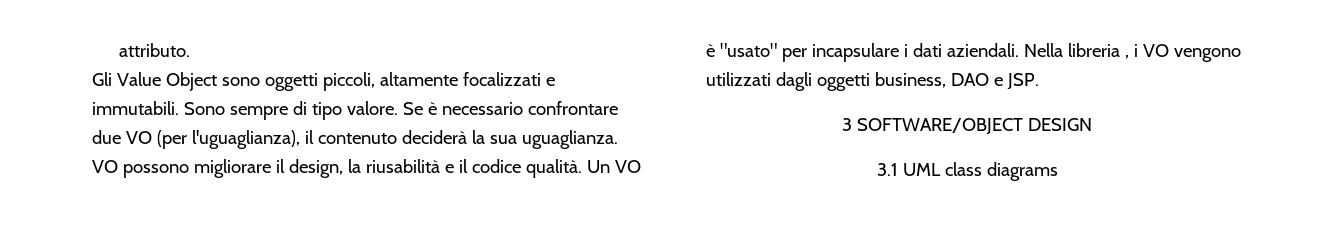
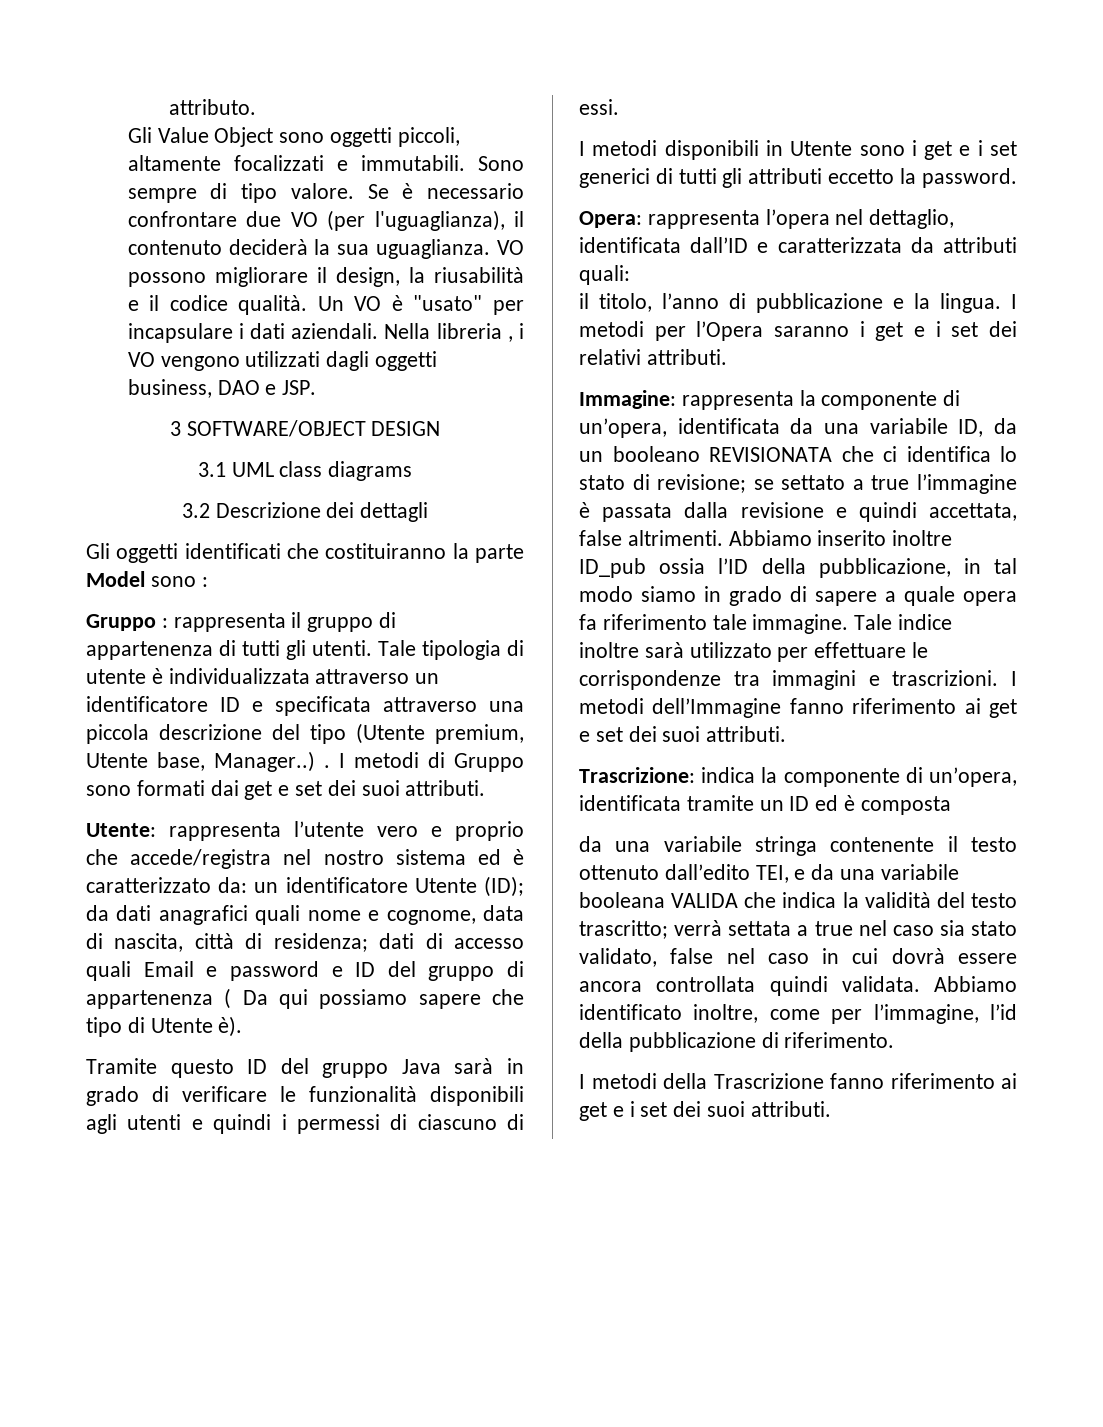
(1058, 171) none -> [181,502,429,522] [86,543,524,563] [86,571,208,587] [86,612,397,632] [86,640,524,660] [86,668,440,684] [86,696,524,716] [86,723,524,744] [86,751,524,772] [86,780,486,800] [86,821,524,841] [86,849,524,869] [86,876,524,897] [86,905,524,925] [86,933,524,952] [86,961,524,981] [86,988,524,1009] [86,1016,243,1037] [86,1058,524,1078] [86,1086,524,1106] [86,1114,524,1134] [579,99,619,115] [579,140,1018,160] [579,168,1017,188] [579,209,955,229] [579,237,1017,253] [579,265,630,285] [579,293,1017,313] [579,321,1018,341] [579,349,727,365] [579,390,961,410] [579,418,1017,438] [579,446,1017,462] [579,474,1017,494] [579,502,1017,522] [579,530,953,546] [579,558,1017,578] [579,586,1017,606] [579,614,953,634] [579,642,929,662] [579,670,1017,690] [579,698,1017,718] [579,726,787,742] [579,767,1017,787] [579,795,951,815] [579,836,1017,856] [579,864,959,883] [579,892,1018,908] [579,920,1017,939] [579,948,1017,967] [579,976,1017,996] [579,1004,1017,1024] [579,1032,895,1052] [579,1073,1017,1089] [579,1101,831,1121] // 3.2 Descrizione dei dettagli // Gli oggetti identificati che costituiranno la parte Model sono : // Gruppo : rappresenta il gruppo di appartenenza di tutti gli utenti. Tale tipologia di utente è individualizzata attraverso un identificatore ID e specificata attraverso una piccola descrizione del tipo (Utente premium, Utente base, Manager..) . I metodi di Gruppo sono formati dai get e set dei suoi attributi. // Utente: rappresenta l’utente vero e proprio che accede/registra nel nostro sistema ed è caratterizzato da: un identificatore Utente (ID); da dati anagrafici quali nome e cognome, data di nascita, città di residenza; dati di accesso quali Email e password e ID del gruppo di appartenenza ( Da qui possiamo sapere che tipo di Utente è). // Tramite questo ID del gruppo Java sarà in grado di verificare le funzionalità disponibili agli utenti e quindi i permessi di ciascuno di essi. // I metodi disponibili in Utente sono i get e i set generici di tutti gli attributi eccetto la password. // Opera: rappresenta l’opera nel dettaglio, identificata dall’ID e caratterizzata da attributi quali: // il titolo, l’anno di pubblicazione e la lingua. I metodi per l’Opera saranno i get e i set dei relativi attributi. // Immagine: rappresenta la componente di un’opera, identificata da una variabile ID, da un booleano REVISIONATA che ci identifica lo stato di revisione; se settato a true l’immagine è passata dalla revisione e quindi accettata, false altrimenti. Abbiamo inserito inoltre ID_pub ossia l’ID della pubblicazione, in tal modo siamo in grado di sapere a quale opera fa riferimento tale immagine. Tale indice inoltre sarà utilizzato per effettuare le corrispondenze tra immagini e trascrizioni. I metodi dell’Immagine fanno riferimento ai get e set dei suoi attributi. // Trascrizione: indica la componente di un’opera, identificata tramite un ID ed è composta // da una variabile stringa contenente il testo ottenuto dall’edito TEI, e da una variabile booleana VALIDA che indica la validità del testo trascritto; verrà settata a true nel caso sia stato validato, false nel caso in cui dovrà essere ancora controllata quindi validata. Abbiamo identificato inoltre, come per l’immagine, l’id della pubblicazione di riferimento. // I metodi della Trascrizione fanno riferimento ai get e i set dei suoi attributi.

